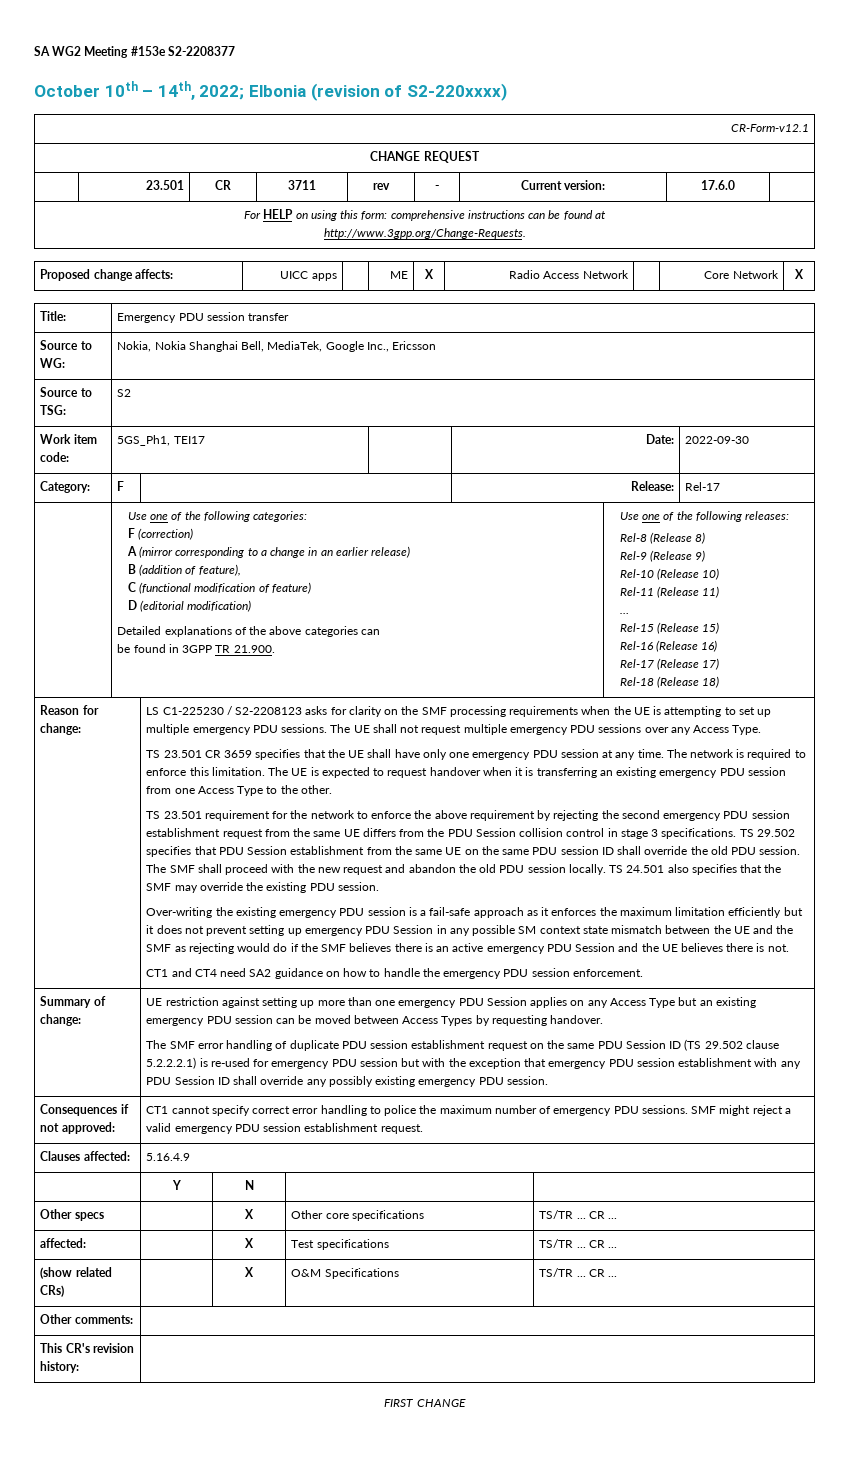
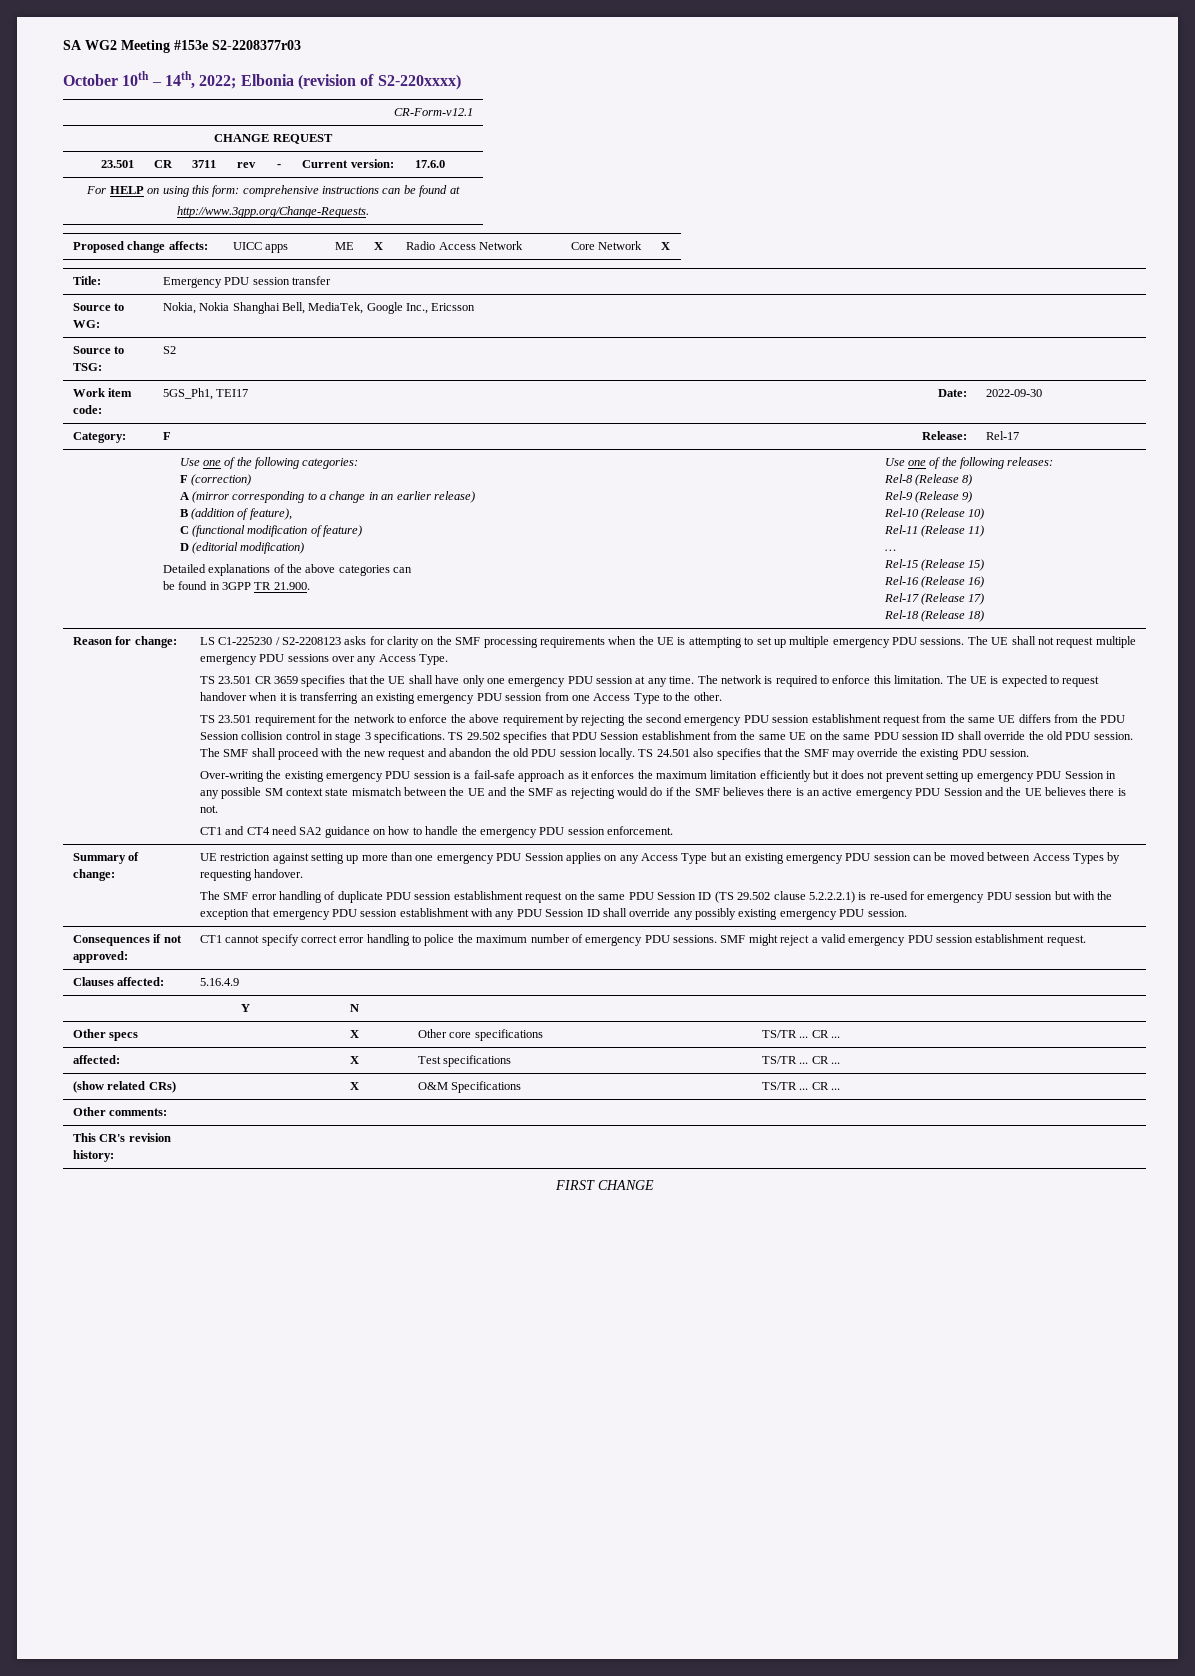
[167,46,235,56] S2-2208377 -> [212,40,301,50] S2-2208377r03

